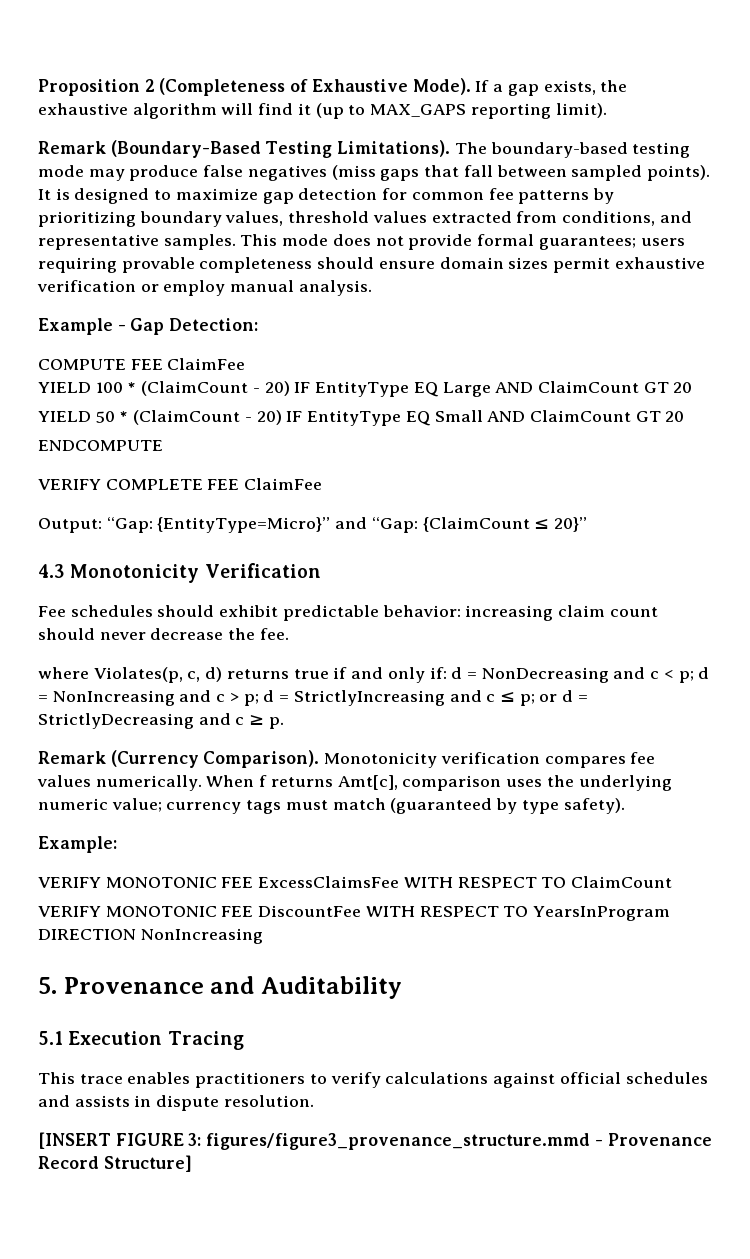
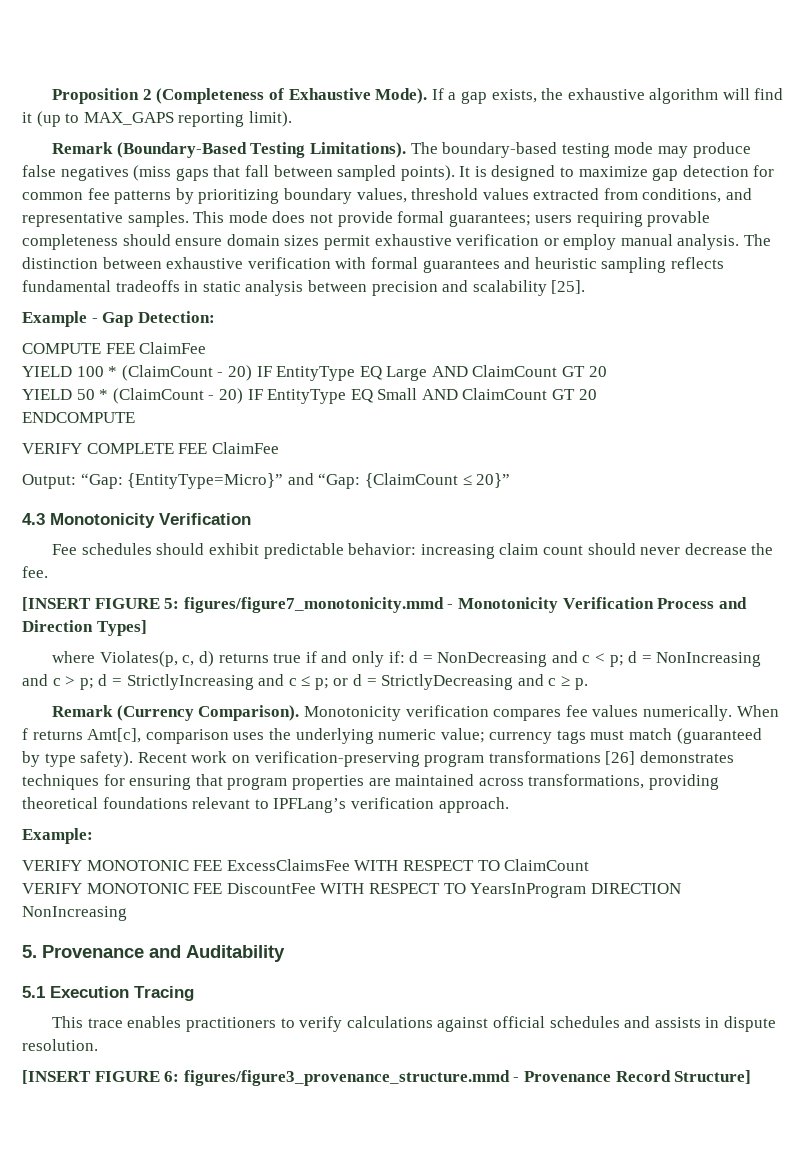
(372, 288) none -> [744,234,772,246] [22,257,724,273] [22,280,586,296] The distinction between exhaustive verification with formal guarantees and heuristic sampling reflects fundamental tradeoffs in static analysis between precision and scalability [25].
(289, 634) none -> [22,597,747,613] [22,620,147,636] // [INSERT FIGURE 5: figures/figure7_monotonicity.mmd - Monotonicity Verification Process and Direction Types]
(625, 806) none -> [137,751,734,767] [22,774,719,790] [22,797,509,813] Recent work on verification-preserving program transformations [26] demonstrates techniques for ensuring that program properties are maintained across transformations, providing theoretical foundations relevant to IPFLang’s verification approach.
[188,1133,202,1146] 3: -> [164,1071,180,1082] 6:

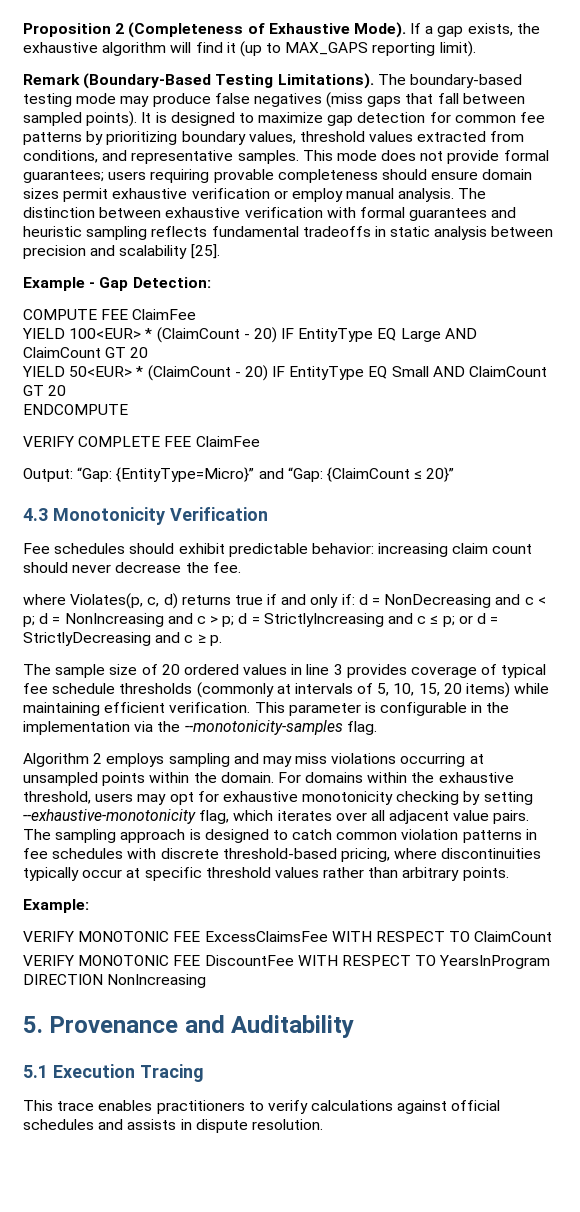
[76,366,104,377] 100 -> [69,328,142,339] 100<EUR>
[76,389,95,400] 50 -> [69,366,133,377] 50<EUR>
[22,597,747,613] [22,620,147,636] // [INSERT FIGURE 5: figures/figure7_monotonicity.mmd - Monotonicity Verification Process and Direction Types] -> (241, 567) none
[52,705,779,721] [22,728,762,744] [22,751,734,767] [22,774,719,790] [22,797,509,813] Remark (Currency Comparison). Monotonicity verification compares fee values numerically. When f returns Amt[c], comparison uses the underlying numeric value; currency tags must match (guaranteed by type safety). Recent work on verification-preserving program transformations [26] demonstrates techniques for ensuring that program properties are maintained across transformations, providing theoretical foundations relevant to IPFLang’s verification approach. -> [23,664,547,678] [23,682,550,698] [23,702,510,716] [23,720,377,735] [23,753,484,767] [23,772,514,786] [23,791,533,805] [23,809,530,824] [23,829,537,843] [23,848,542,862] [23,867,509,881] The sample size of 20 ordered values in line 3 provides coverage of typical fee schedule thresholds (commonly at intervals of 5, 10, 15, 20 items) while maintaining efficient verification. This parameter is configurable in the implementation via the --monotonicity-samples flag. // Algorithm 2 employs sampling and may miss violations occurring at unsampled points within the domain. For domains within the exhaustive threshold, users may opt for exhaustive monotonicity checking by setting --exhaustive-monotonicity flag, which iterates over all adjacent value pairs. The sampling approach is designed to catch common violation patterns in fee schedules with discrete threshold-based pricing, where discontinuities typically occur at specific threshold values rather than arbitrary points.
[22,1070,752,1086] // [INSERT FIGURE 6: figures/figure3_provenance_structure.mmd - Provenance Record Structure] -> (323, 1124) none

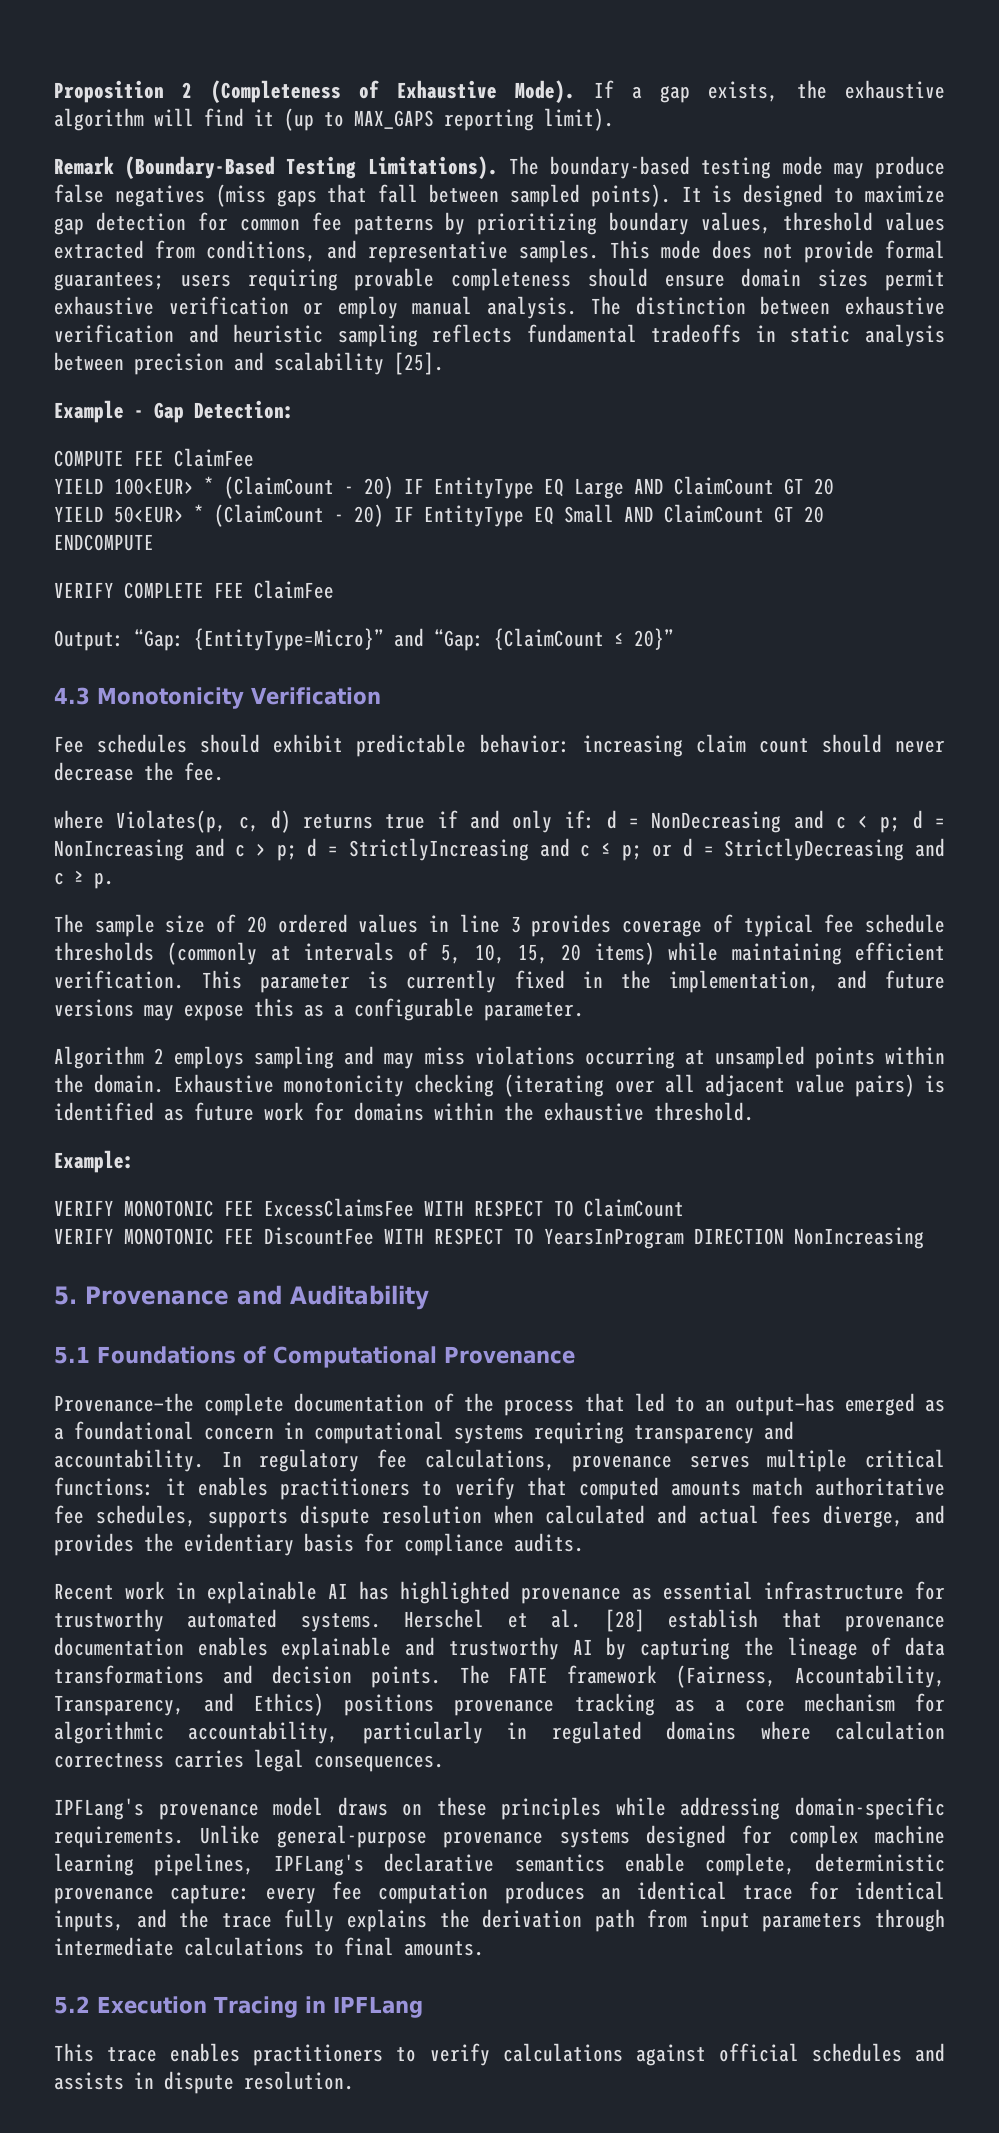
[326,207,488,221] with formal guarantees -> (174, 333) none
[380,702,510,716] [23,720,377,735] configurable in the implementation via the --monotonicity-samples flag. -> [406,970,946,993] [54,998,584,1021] currently fixed in the implementation, and future versions may expose this as a configurable parameter.
[277,772,514,783] [23,791,533,805] [23,809,530,824] [23,829,537,843] [23,848,542,862] [23,867,509,881] For domains within the exhaustive threshold, users may opt for exhaustive monotonicity checking by setting --exhaustive-monotonicity flag, which iterates over all adjacent value pairs. The sampling approach is designed to catch common violation patterns in fee schedules with discrete threshold-based pricing, where discontinuities typically occur at specific threshold values rather than arbitrary points. -> [174,1074,946,1097] [54,1102,754,1121] Exhaustive monotonicity checking (iterating over all adjacent value pairs) is identified as future work for domains within the exhaustive threshold.
(48, 1071) none -> [97,1346,575,1368] [54,1393,946,1416] [54,1421,794,1444] [54,1449,945,1472] [54,1477,946,1500] [54,1505,945,1528] [54,1533,584,1556] [54,1581,945,1604] [54,1609,946,1632] [54,1637,946,1660] [54,1665,945,1688] [54,1693,946,1716] [54,1721,946,1744] [54,1749,444,1772] [54,1797,945,1820] [54,1825,945,1848] [54,1853,945,1876] [54,1881,946,1904] [54,1909,946,1932] [54,1937,484,1956] [54,1996,90,2014] Foundations of Computational Provenance // Provenance—the complete documentation of the process that led to an output—has emerged as a foundational concern in computational systems requiring transparency and accountability. In regulatory fee calculations, provenance serves multiple critical functions: it enables practitioners to verify that computed amounts match authoritative fee schedules, supports dispute resolution when calculated and actual fees diverge, and provides the evidentiary basis for compliance audits. // Recent work in explainable AI has highlighted provenance as essential infrastructure for trustworthy automated systems. Herschel et al. [28] establish that provenance documentation enables explainable and trustworthy AI by capturing the lineage of data transformations and decision points. The FATE framework (Fairness, Accountability, Transparency, and Ethics) positions provenance tracking as a core mechanism for algorithmic accountability, particularly in regulated domains where calculation correctness carries legal consequences. // IPFLang's provenance model draws on these principles while addressing domain-specific requirements. Unlike general-purpose provenance systems designed for complex machine learning pipelines, IPFLang's declarative semantics enable complete, deterministic provenance capture: every fee computation produces an identical trace for identical inputs, and the trace fully explains the derivation path from input parameters through intermediate calculations to final amounts. // 5.2
(204, 1073) none -> [304,1996,423,2018] in IPFLang

